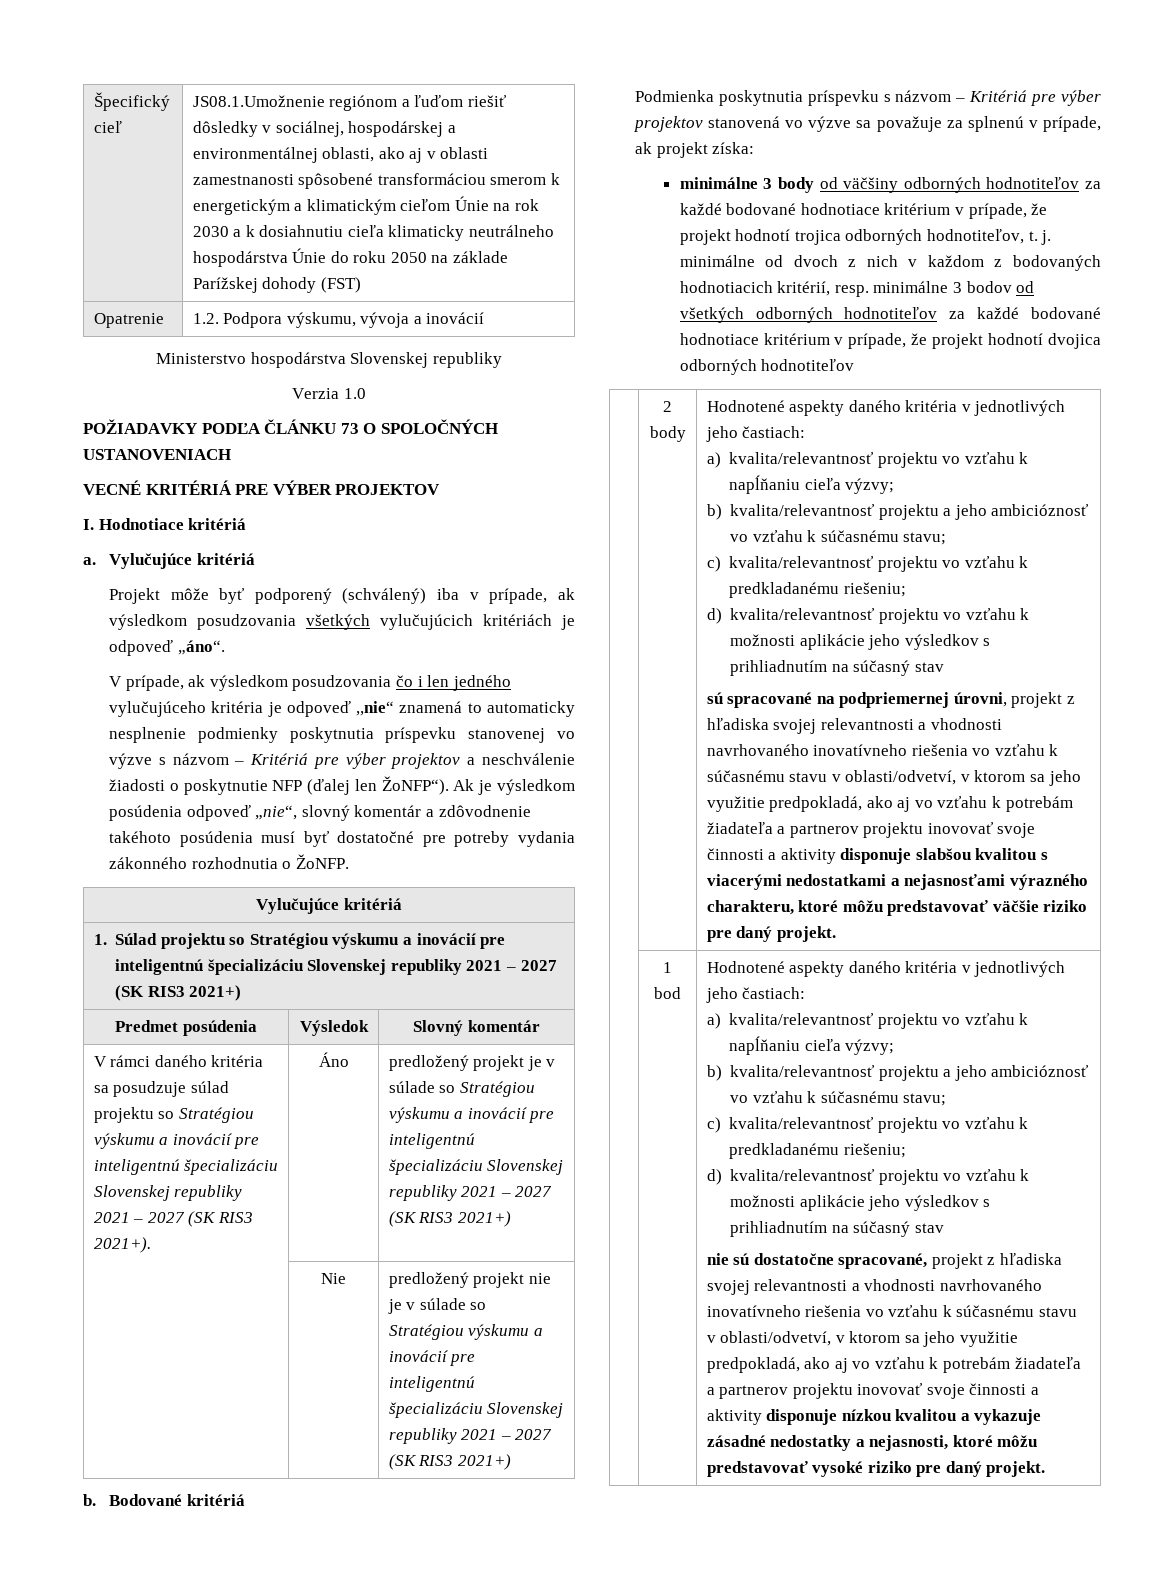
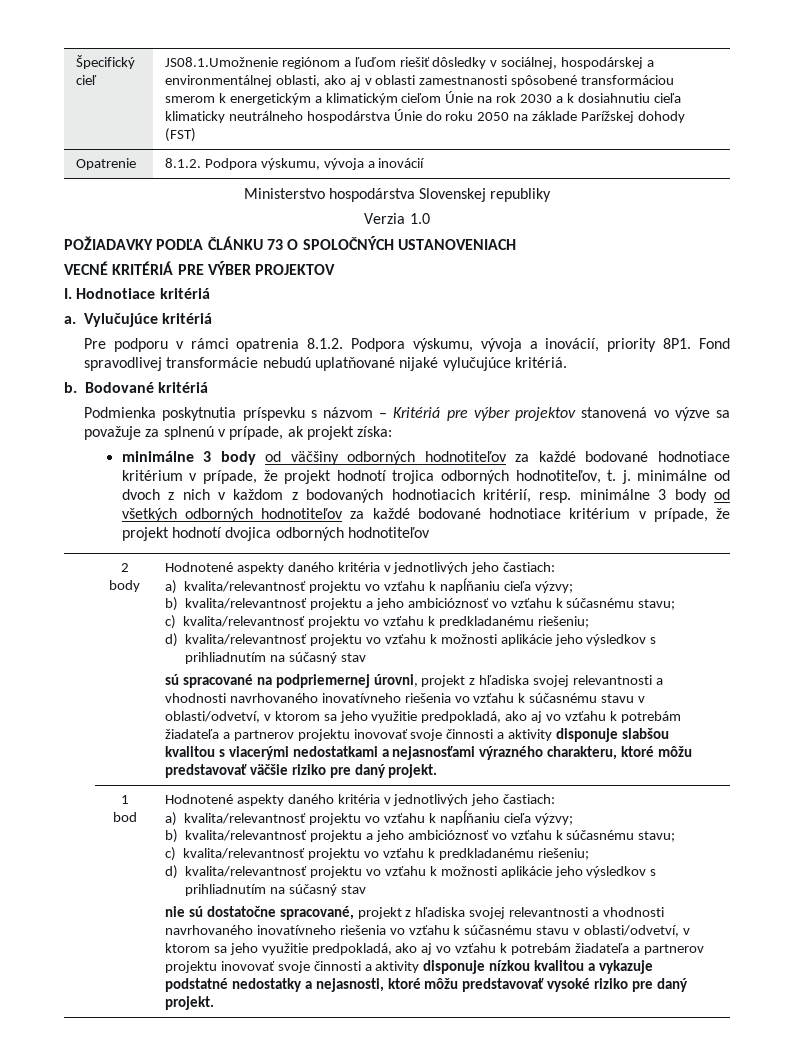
[192,313,219,324] 1.2. -> [164,158,201,168] 8.1.2.
[108,588,575,604] [108,614,575,630] [108,640,225,656] [108,675,511,691] [108,701,575,717] [108,727,575,743] [108,753,575,769] [108,776,575,795] [108,805,531,821] [108,831,575,847] [108,854,349,869] [256,898,402,914] [93,933,506,949] [115,959,557,975] [115,985,242,1001] [115,1020,257,1036] [299,1020,369,1036] [413,1020,540,1036] [93,1055,264,1067] [93,1081,229,1097] [93,1107,254,1123] [93,1133,260,1149] [93,1159,279,1175] [93,1185,243,1201] [93,1211,253,1227] [93,1237,151,1253] [318,1052,349,1067] [388,1055,556,1071] [388,1081,535,1097] [388,1107,555,1123] [388,1133,475,1149] [388,1159,564,1175] [388,1185,553,1201] [388,1211,511,1227] [321,1273,346,1284] [388,1272,551,1288] [387,1298,487,1314] [388,1324,543,1340] [388,1350,476,1366] [388,1376,475,1392] [388,1402,564,1418] [388,1428,553,1444] [388,1454,511,1470] Projekt môže byť podporený (schválený) iba v prípade, ak výsledkom posudzovania všetkých vylučujúcich kritériách je odpoveď „áno“. // V prípade, ak výsledkom posudzovania čo i len jedného vylučujúceho kritéria je odpoveď ,,nie“ znamená to automaticky nesplnenie podmienky poskytnutia príspevku stanovenej vo výzve s názvom – Kritériá pre výber projektov a neschválenie žiadosti o poskytnutie NFP (ďalej len ŽoNFP“). Ak je výsledkom posúdenia odpoveď „nie“, slovný komentár a zdôvodnenie takéhoto posúdenia musí byť dostatočné pre potreby vydania zákonného rozhodnutia o ŽoNFP. // Vylučujúce kritériá // 1. Súlad projektu so Stratégiou výskumu a inovácií pre inteligentnú špecializáciu Slovenskej republiky 2021 – 2027 (SK RIS3 2021+) // Predmet posúdenia | Výsledok | Slovný komentár // V rámci daného kritéria sa posudzuje súlad projektu so Stratégiou výskumu a inovácií pre inteligentnú špecializáciu Slovenskej republiky 2021 – 2027 (SK RIS3 2021+). | Áno | predložený projekt je v súlade so Stratégiou výskumu a inovácií pre inteligentnú špecializáciu Slovenskej republiky 2021 – 2027 (SK RIS3 2021+) // | Nie | predložený projekt nie je v súlade so Stratégiou výskumu a inovácií pre inteligentnú špecializáciu Slovenskej republiky 2021 – 2027 (SK RIS3 2021+) -> [84,338,731,352] [84,357,568,371] Pre podporu v rámci opatrenia 8.1.2. Podpora výskumu, vývoja a inovácií, priority 8P1. Fond spravodlivej transformácie nebudú uplatňované nijaké vylučujúce kritériá.
[966,281,1012,293] bodov -> [674,489,707,503] body
[706,1435,766,1447] zásadné -> [164,978,228,992] podstatné

